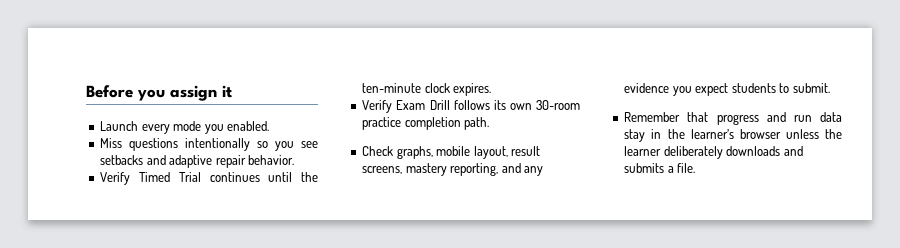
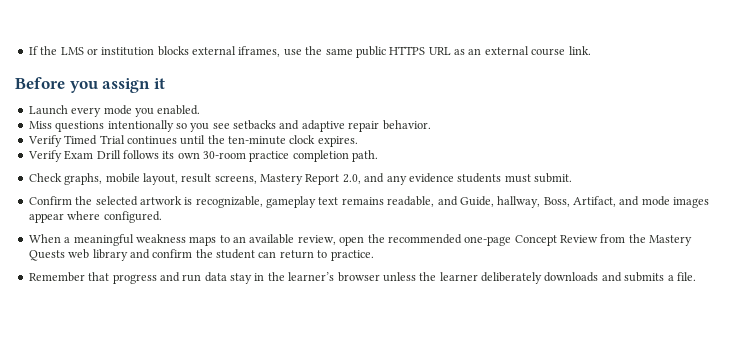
(86, 91) none -> [28,46,591,58] If the LMS or institution blocks external iframes, use the same public HTTPS URL as an external course link. //
[405,163,544,176] [624,83,830,96] mastery reporting, and any evidence you expect students to submit. -> [260,173,572,185] [28,196,710,208] [28,211,162,223] [28,234,693,246] [28,249,374,261] Mastery Report 2.0, and any evidence students must submit. // Confirm the selected artwork is recognizable, gameplay text remains readable, and Guide, hallway, Boss, Artifact, and mode images appear where configured. // When a meaningful weakness maps to an available review, open the recommended one-page Concept Review from the Mastery Quests web library and confirm the student can return to practice.

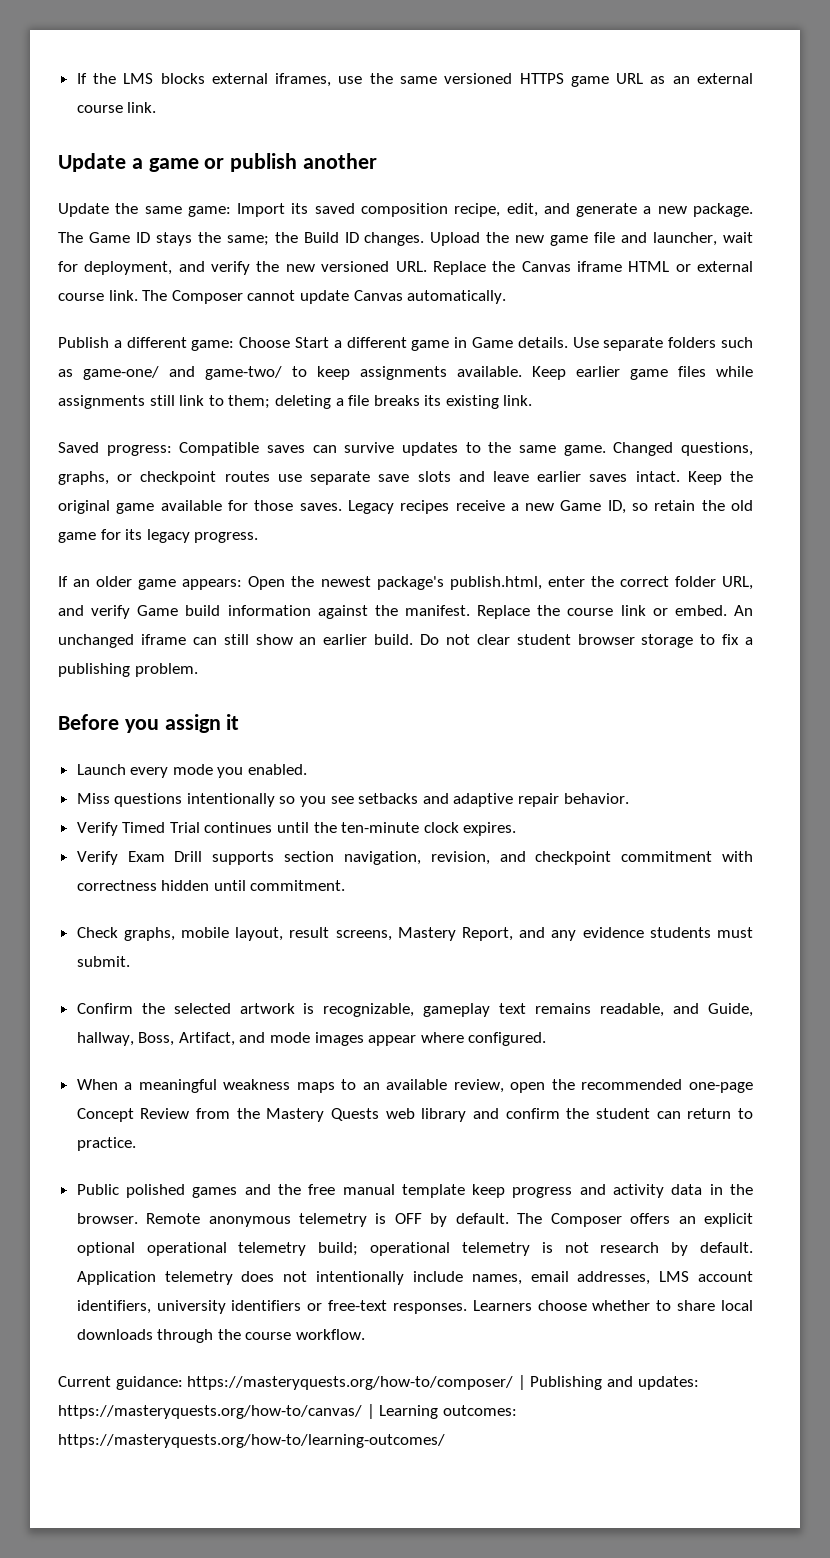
[86,47,155,56] or institution -> (154, 78) none
[355,46,426,58] public HTTPS -> [444,73,609,87] versioned HTTPS game
(591, 50) none -> [58,153,378,172] [58,203,754,217] [58,232,753,246] [58,261,753,275] [58,290,507,304] [58,337,753,351] [58,366,753,380] [58,395,533,409] [58,442,753,456] [58,471,753,485] [58,500,753,514] [58,529,259,543] [58,576,753,590] [58,605,753,619] [58,634,753,648] [58,663,198,677] // Update a game or publish another // Update the same game: Import its saved composition recipe, edit, and generate a new package. The Game ID stays the same; the Build ID changes. Upload the new game file and launcher, wait for deployment, and verify the new versioned URL. Replace the Canvas iframe HTML or external course link. The Composer cannot update Canvas automatically. // Publish a different game: Choose Start a different game in Game details. Use separate folders such as game-one/ and game-two/ to keep assignments available. Keep earlier game files while assignments still link to them; deleting a file breaks its existing link. // Saved progress: Compatible saves can survive updates to the same game. Changed questions, graphs, or checkpoint routes use separate save slots and leave earlier saves intact. Keep the original game available for those saves. Legacy recipes receive a new Game ID, so retain the old game for its legacy progress. // If an older game appears: Open the newest package's publish.html, enter the correct folder URL, and verify Game build information against the manifest. Replace the course link or embed. An unchanged iframe can still show an earlier build. Do not clear student browser storage to fix a publishing problem.
[122,150,379,162] follows its own 30-room practice completion path. -> [212,851,753,865] [76,880,346,891] supports section navigation, revision, and checkpoint commitment with correctness hidden until commitment.
[305,174,361,185] Report 2.0, -> [462,927,514,941] Report,
[28,272,696,284] Remember that progress and run data stay in the learner’s browser unless the learner deliberately downloads and submits a file. -> [76,1184,753,1198] [76,1213,753,1227] [76,1242,754,1256] [76,1271,753,1285] [76,1300,753,1314] [76,1329,366,1343] [58,1375,699,1390] [58,1404,517,1419] [58,1434,445,1448] Public polished games and the free manual template keep progress and activity data in the browser. Remote anonymous telemetry is OFF by default. The Composer offers an explicit optional operational telemetry build; operational telemetry is not research by default. Application telemetry does not intentionally include names, email addresses, LMS account identifiers, university identifiers or free-text responses. Learners choose whether to share local downloads through the course workflow. // Current guidance: https://masteryquests.org/how-to/composer/ | Publishing and updates: https://masteryquests.org/how-to/canvas/ | Learning outcomes: https://masteryquests.org/how-to/learning-outcomes/

